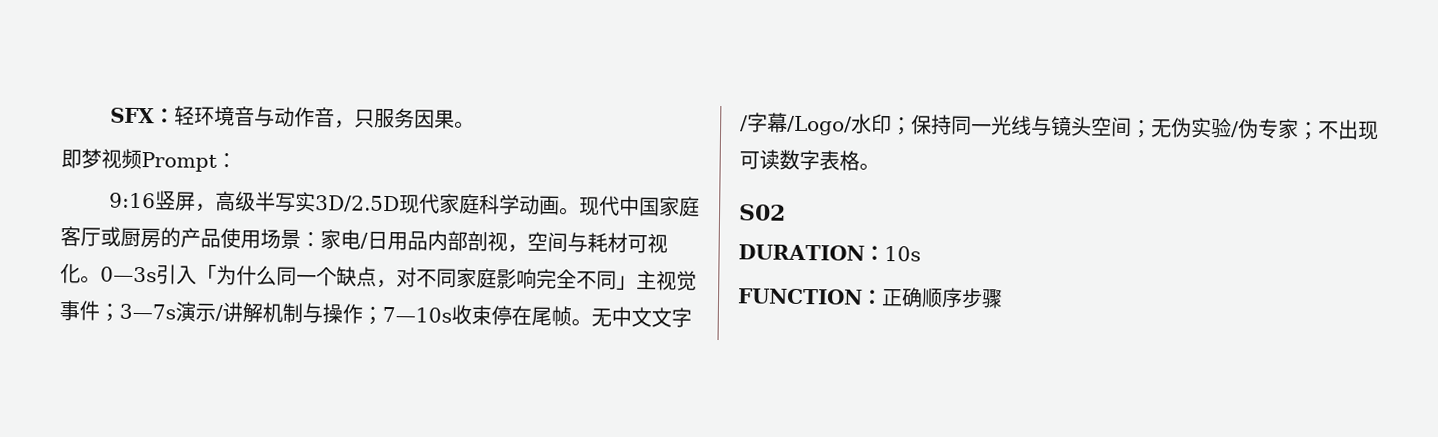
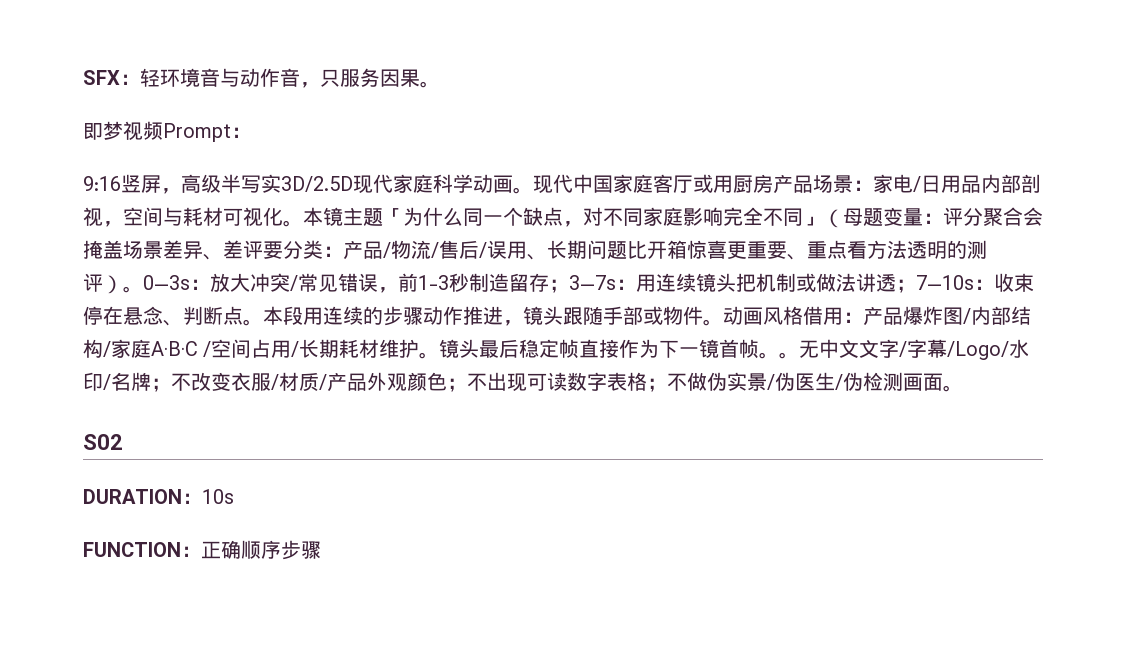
[120,227,261,249] 厨房的产品使用 -> [713,174,813,193] 用厨房产品
[100,264,197,285] 0—3s引入 -> [303,207,383,226] 本镜主题
[636,270,697,291] [59,300,572,327] 主视觉事件；3—7s演示/讲解机制与操作；7—10s收束停在尾帧 -> [823,207,1043,228] [83,240,987,260] [83,273,1034,294] [83,306,1031,326] [83,339,780,359] （母题变量：评分聚合会掩盖场景差异、差评要分类：产品/物流/售后/误用、长期问题比开箱惊喜更重要、重点看方法透明的测评）。0—3s：放大冲突/常见错误，前1-3秒制造留存；3—7s：用连续镜头把机制或做法讲透；7—10s：收束停在悬念、判断点。本段用连续的步骤动作推进，镜头跟随手部或物件。动画风格借用：产品爆炸图/内部结构/家庭A·B·C /空间占用/长期耗材维护。镜头最后稳定帧直接作为下一镜首帧。
[891,114,1299,139] ；保持同一光线与镜头空间；无伪实验/伪专家 -> [103,372,447,392] /名牌；不改变衣服/材质/产品外观颜色
(860, 160) none -> [647,372,943,392] ；不做伪实景/伪医生/伪检测画面

